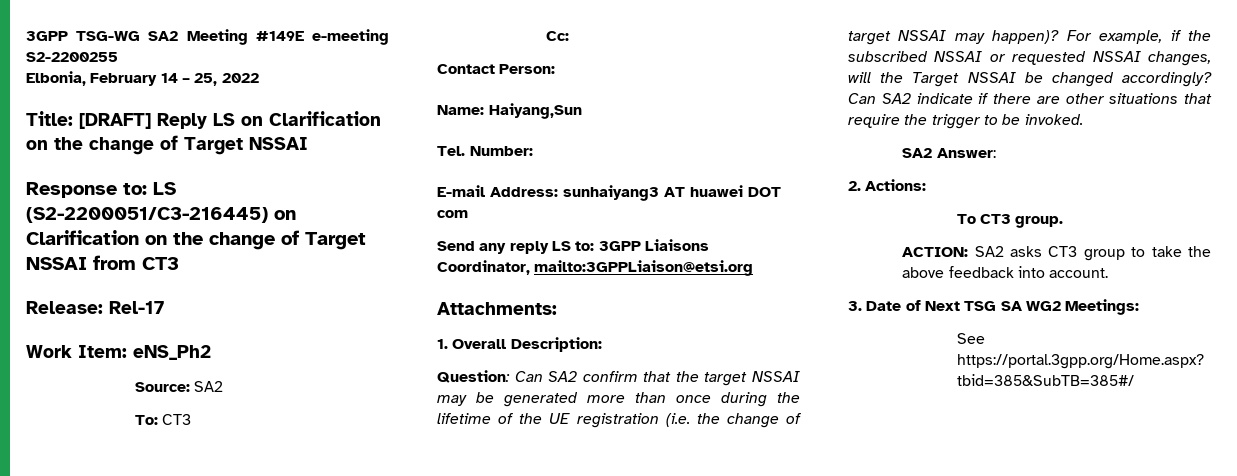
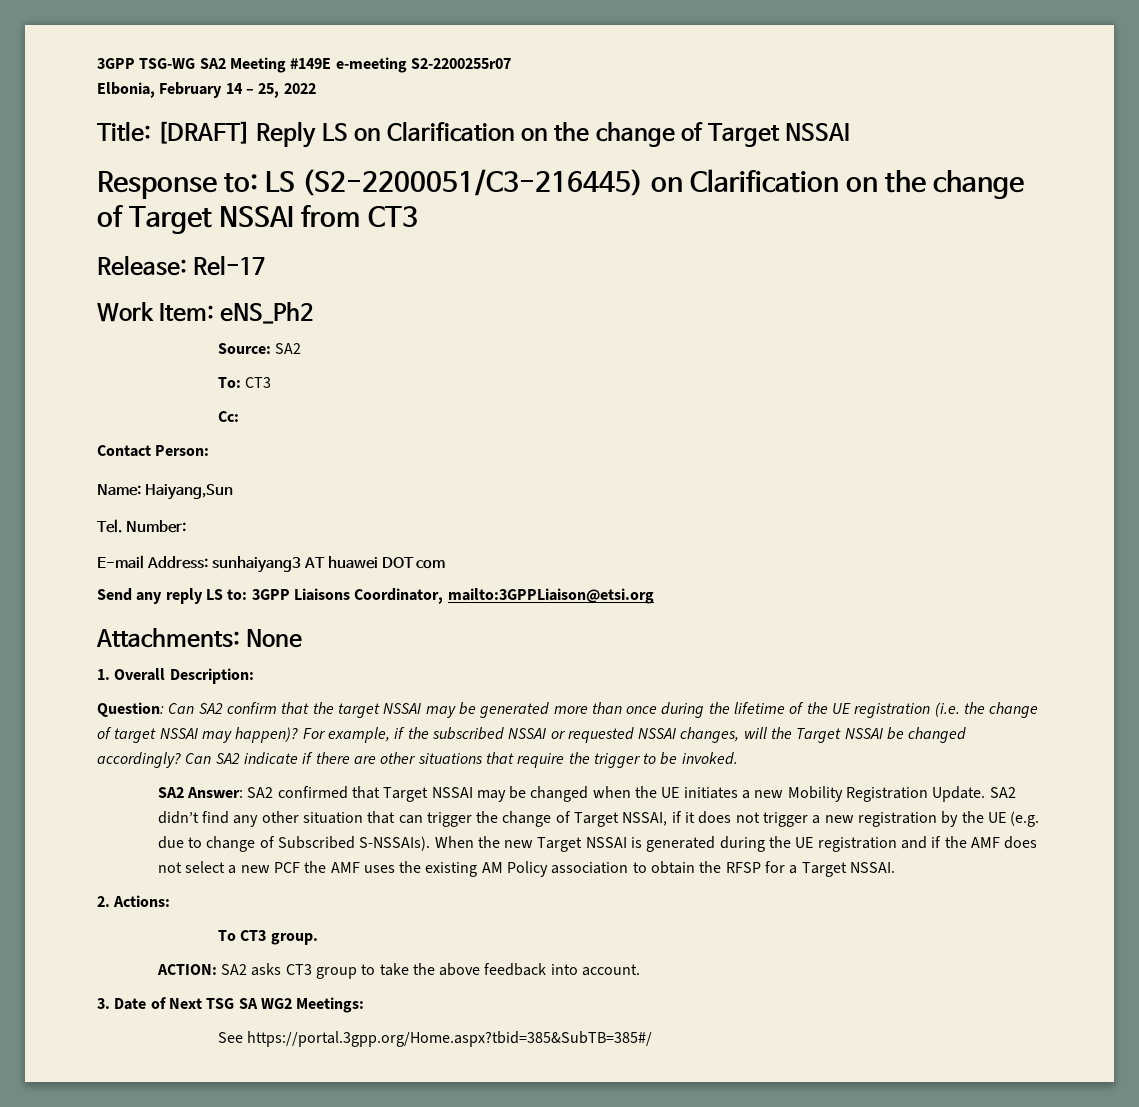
[26,52,118,62] S2-2200255 -> [410,58,511,69] S2-2200255r07
[437,302,557,315] Attachments: -> [96,628,303,648] Attachments: None
(996, 153) none -> [247,786,1016,802] [157,811,1040,827] [157,836,1038,852] [157,861,895,877] SA2 confirmed that Target NSSAI may be changed when the UE initiates a new Mobility Registration Update. SA2 didn’t find any other situation that can trigger the change of Target NSSAI, if it does not trigger a new registration by the UE (e.g. due to change of Subscribed S-NSSAIs). When the new Target NSSAI is generated during the UE registration and if the AMF does not select a new PCF the AMF uses the existing AM Policy association to obtain the RFSP for a Target NSSAI.

